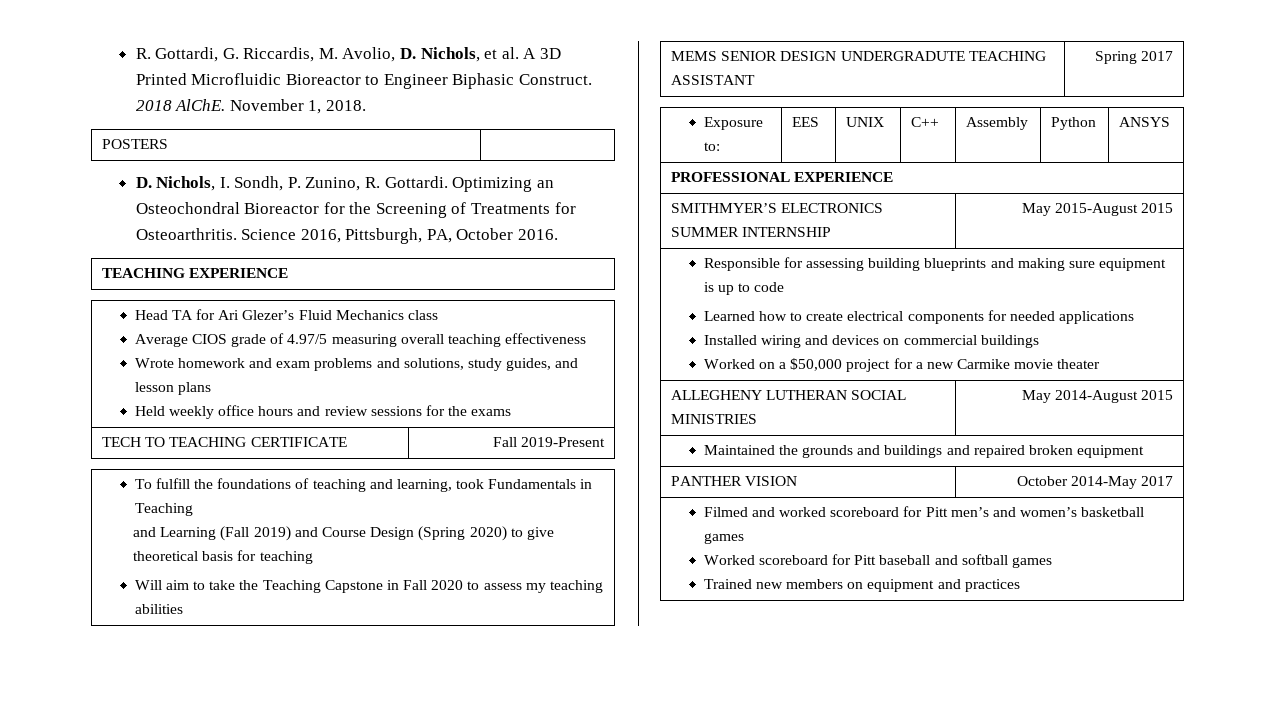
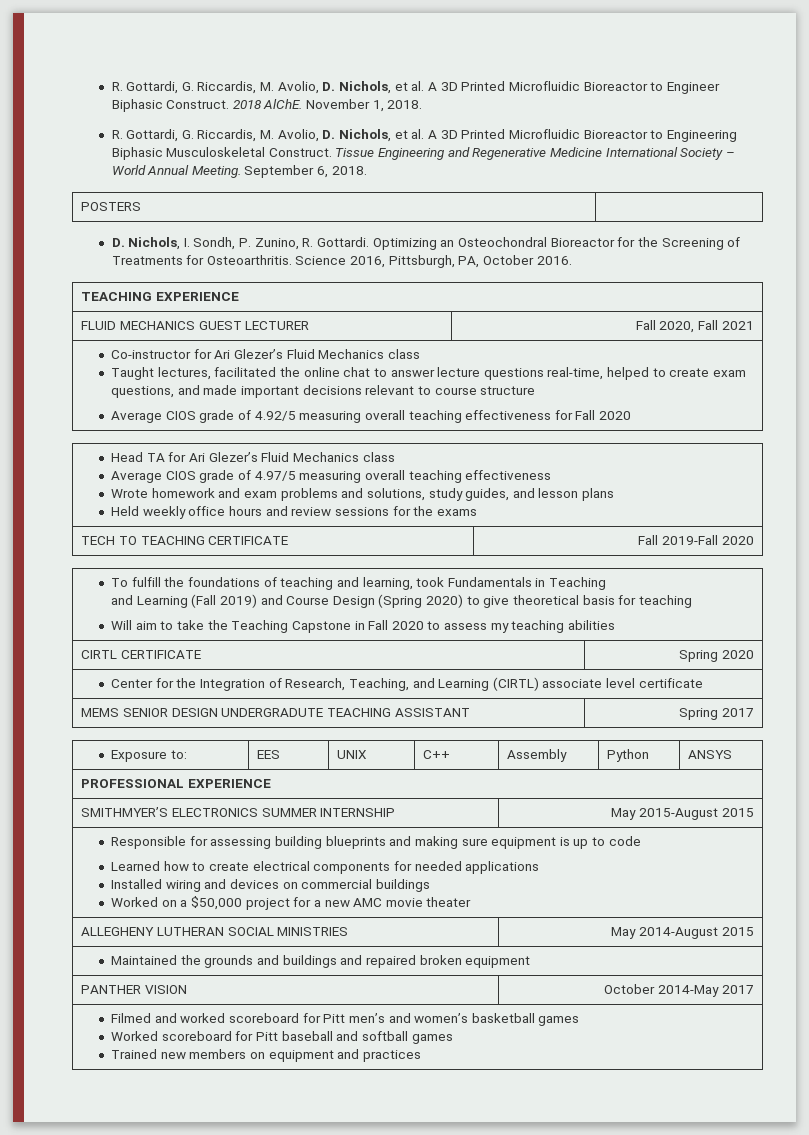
(366, 105) none -> [111,129,737,142] [111,147,735,160] [111,165,367,178] // R. Gottardi, G. Riccardis, M. Avolio, D. Nichols, et al. A 3D Printed Microfluidic Bioreactor to Engineering Biphasic Musculoskeletal Construct. Tissue Engineering and Regenerative Medicine International Society – World Annual Meeting. September 6, 2018.
(289, 273) none -> [81,321,310,330] [635,320,754,333] [110,349,420,359] [110,367,747,380] [110,385,536,398] [110,410,632,423] // FLUID MECHANICS GUEST LECTURER | Fall 2020, Fall 2021 // Co-instructor for Ari Glezer’s Fluid Mechanics class // Taught lectures, facilitated the online chat to answer lecture questions real-time, helped to create exam questions, and made important decisions relevant to course structure // Average CIOS grade of 4.92/5 measuring overall teaching effectiveness for Fall 2020
[520,437,605,447] 2019-Present -> [662,535,754,545] 2019-Fall 2020
(183, 609) none -> [81,650,201,659] [679,650,754,662] [110,677,703,691] // CIRTL CERTIFICATE | Spring 2020 // Center for the Integration of Research, Teaching, and Learning (CIRTL) associate level certificate
[957,359,1011,369] Carmike -> [353,898,383,907] AMC

